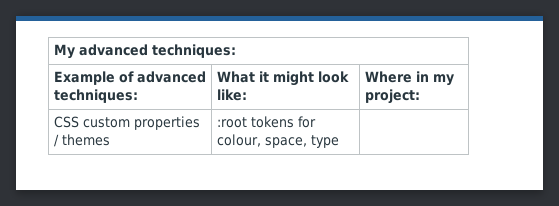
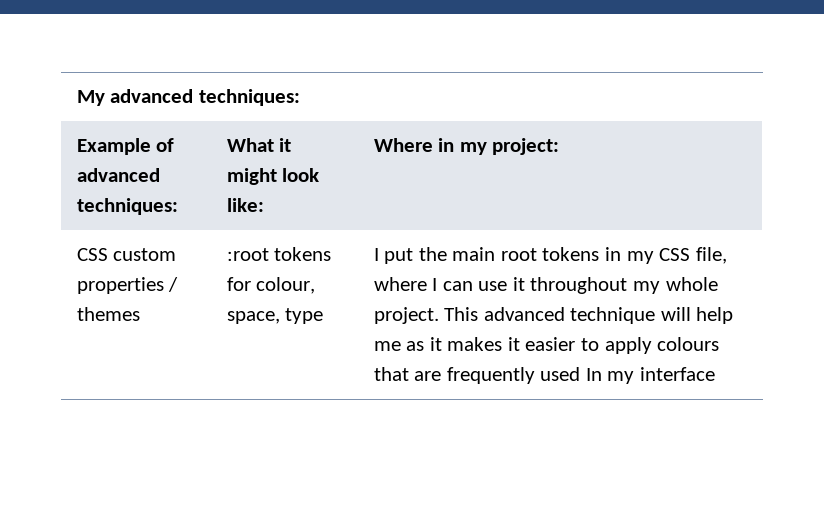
(339, 141) none -> [373,247,727,264] [373,277,718,294] [373,307,734,324] [373,337,720,354] [373,367,716,384] I put the main root tokens in my CSS file, where I can use it throughout my whole project. This advanced technique will help me as it makes it easier to apply colours that are frequently used In my interface

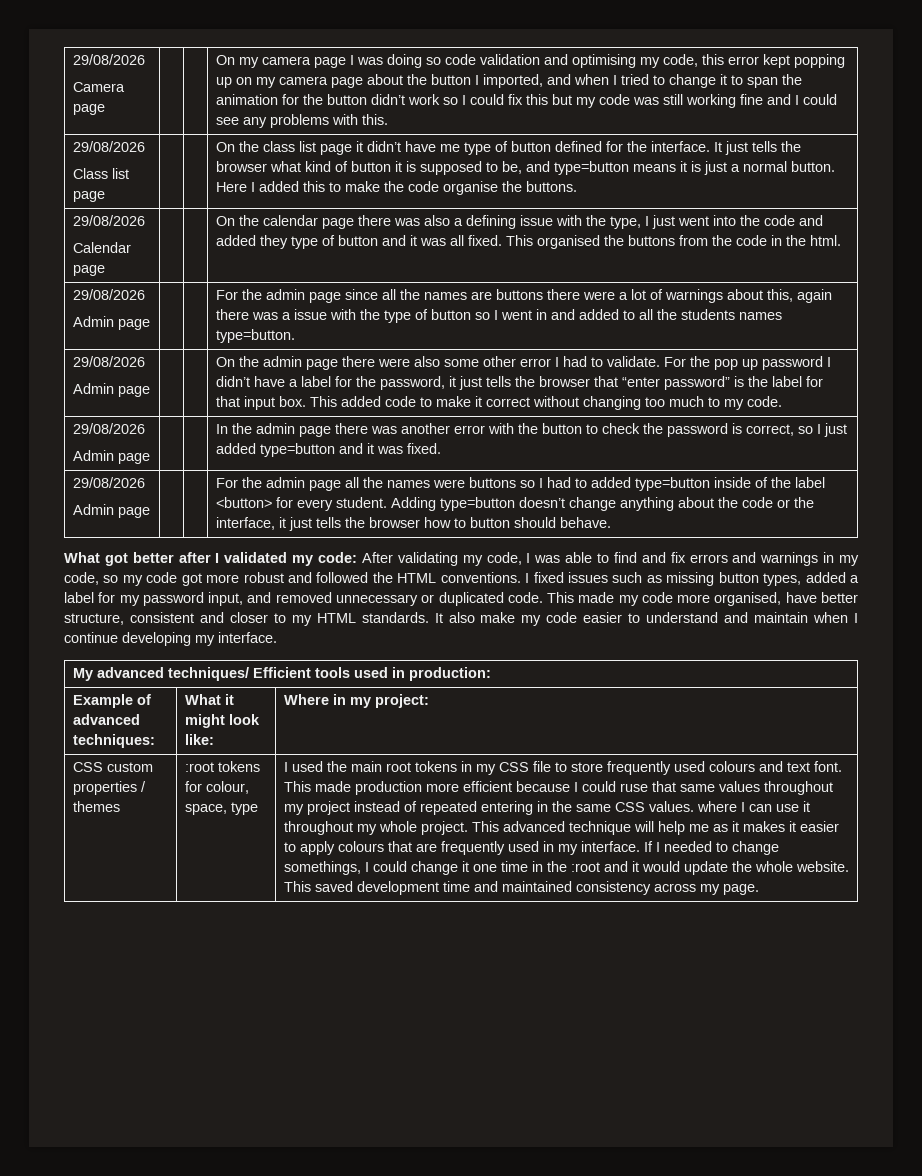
[76,89,300,106] My advanced techniques: -> [72,54,145,65] [72,82,125,92] [72,104,105,115] [215,54,845,68] [215,74,802,88] [215,94,837,108] [215,114,388,128] [72,141,145,152] [72,168,129,179] [72,191,105,202] [215,141,801,155] [215,161,835,175] [215,181,577,195] [72,215,145,226] [72,242,131,253] [72,265,105,276] [215,215,823,229] [215,235,841,249] [72,289,145,300] [72,316,150,330] [215,289,832,303] [215,309,782,323] [215,329,295,343] [72,356,145,367] [72,383,150,397] [215,356,831,370] [215,376,823,390] [215,396,782,410] [72,423,145,434] [72,450,150,464] [215,423,847,437] [215,443,441,457] [72,477,145,488] [72,504,150,518] [215,477,825,491] [215,497,814,511] [215,517,611,531] [64,552,859,566] [64,572,860,586] [64,592,859,606] [64,612,858,626] [64,632,277,646] [72,667,491,681] 29/08/2026 // Camera page | | | On my camera page I was doing so code validation and optimising my code, this error kept popping up on my camera page about the button I imported, and when I tried to change it to span the animation for the button didn’t work so I could fix this but my code was still working fine and I could see any problems with this. // 29/08/2026 // Class list page | | | On the class list page it didn’t have me type of button defined for the interface. It just tells the browser what kind of button it is supposed to be, and type=button means it is just a normal button. Here I added this to make the code organise the buttons. // 29/08/2026 // Calendar page | | | On the calendar page there was also a defining issue with the type, I just went into the code and added they type of button and it was all fixed. This organised the buttons from the code in the html. // 29/08/2026 // Admin page | | | For the admin page since all the names are buttons there were a lot of warnings about this, again there was a issue with the type of button so I went in and added to all the students names type=button. // 29/08/2026 // Admin page | | | On the admin page there were also some other error I had to validate. For the pop up password I didn’t have a label for the password, it just tells the browser that “enter password” is the label for that input box. This added code to make it correct without changing too much to my code. // 29/08/2026 // Admin page | | | In the admin page there was another error with the button to check the password is correct, so I just added type=button and it was fixed. // 29/08/2026 // Admin page | | | For the admin page all the names were buttons so I had to added type=button inside of the label <button> for every student. Adding type=button doesn’t change anything about the code or the interface, it just tells the browser how to button should behave. // What got better after I validated my code: After validating my code, I was able to find and fix errors and warnings in my code, so my code got more robust and followed the HTML conventions. I fixed issues such as missing button types, added a label for my password input, and removed unnecessary or duplicated code. This made my code more organised, have better structure, consistent and closer to my HTML standards. It also make my code easier to understand and maintain when I continue developing my interface. // My advanced techniques/ Efficient tools used in production:
[384,248,414,264] put -> [291,761,323,772] used
[695,247,727,264] file, -> [532,761,842,775] [283,781,833,795] [283,801,694,815] file to store frequently used colours and text font. This made production more efficient because I could ruse that same values throughout my project instead of repeated entering in the same CSS values.
[585,367,716,384] In my interface -> [542,841,779,855] [283,861,849,875] [283,881,759,895] in my interface. If I needed to change somethings, I could change it one time in the :root and it would update the whole website. This saved development time and maintained consistency across my page.

